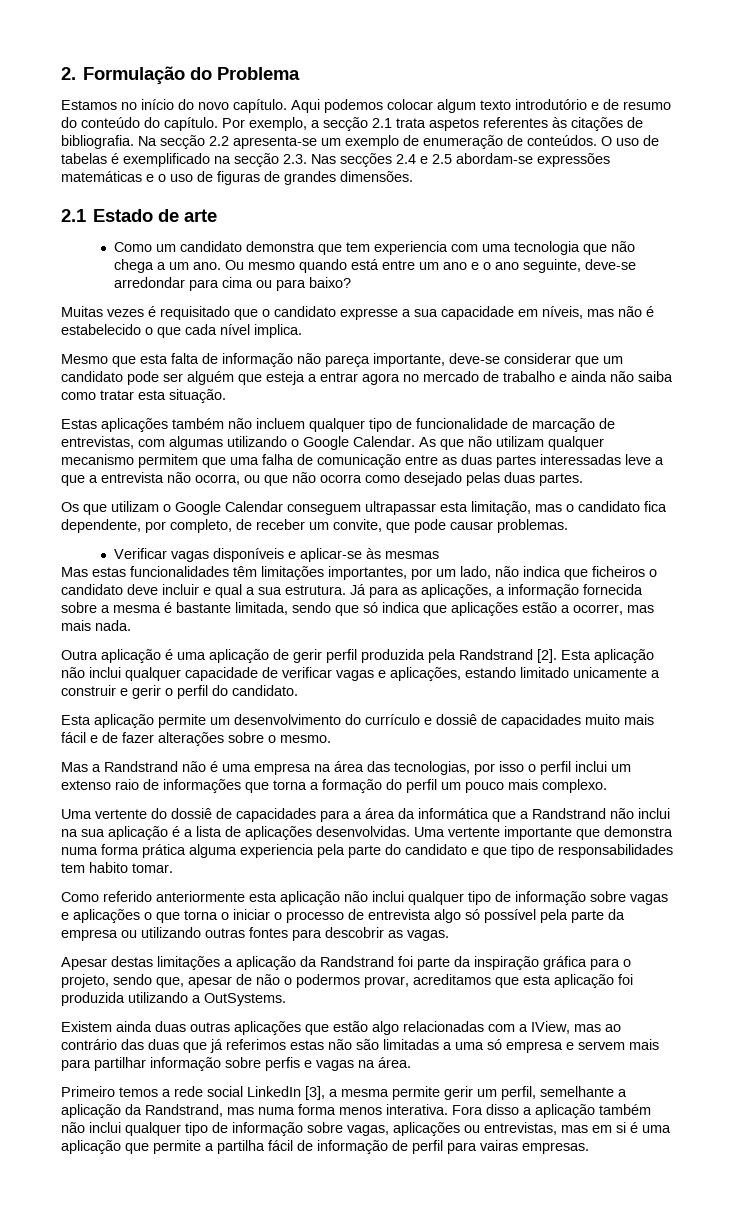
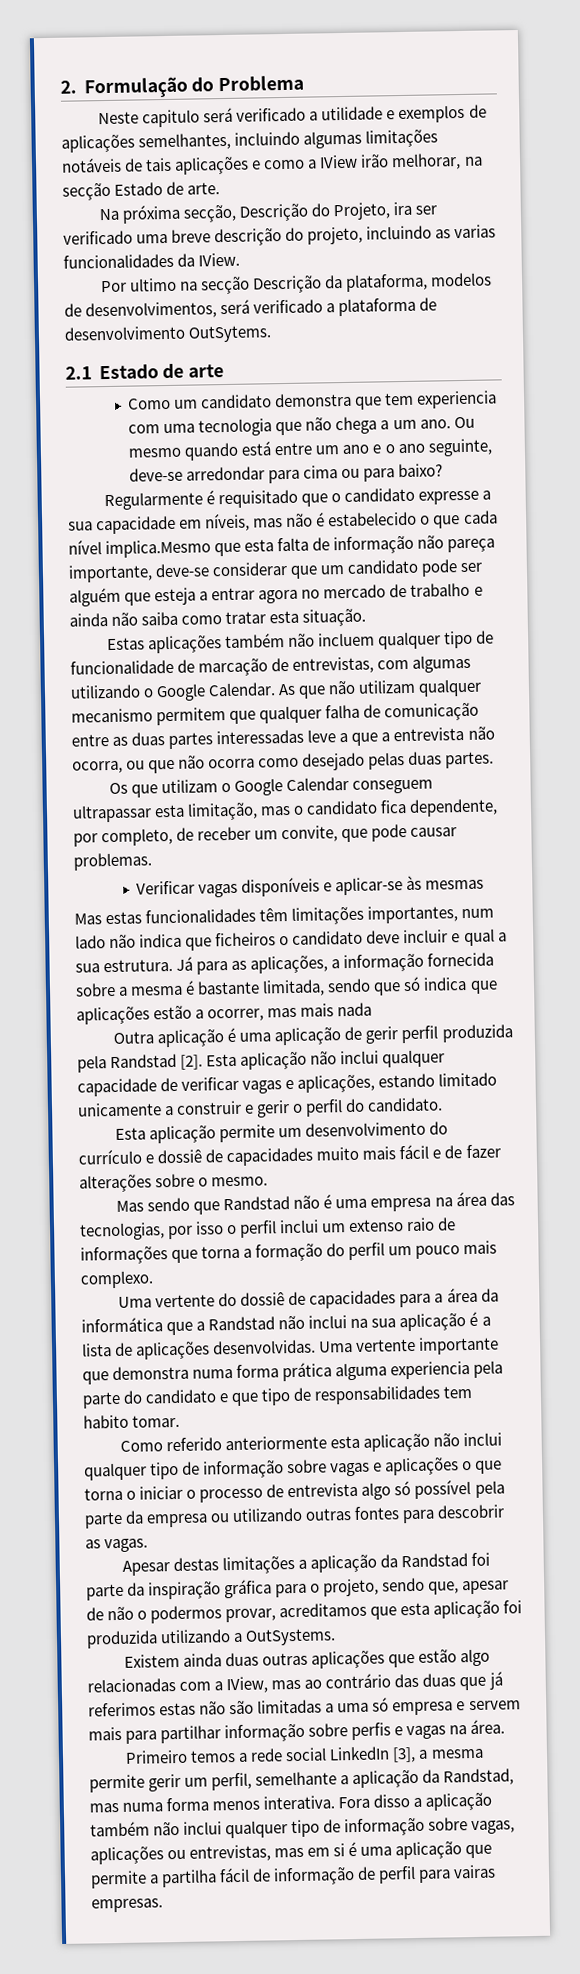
[61,99,671,113] [61,117,643,131] [61,135,659,149] [61,153,610,167] [61,171,413,185] Estamos no início do novo capítulo. Aqui podemos colocar algum texto introdutório e de resumo do conteúdo do capítulo. Por exemplo, a secção 2.1 trata aspetos referentes às citações de bibliografia. Na secção 2.2 apresenta-se um exemplo de enumeração de conteúdos. O uso de tabelas é exemplificado na secção 2.3. Nas secções 2.4 e 2.5 abordam-se expressões matemáticas e o uso de figuras de grandes dimensões. -> [98,104,487,128] [61,129,439,153] [61,152,483,175] [62,181,221,201] [99,201,438,224] [63,224,497,247] [63,252,241,269] [101,272,493,295] [64,297,438,320] [64,325,273,343] Neste capitulo será verificado a utilidade e exemplos de aplicações semelhantes, incluindo algumas limitações notáveis de tais aplicações e como a IView irão melhorar, na secção Estado de arte. // Na próxima secção, Descrição do Projeto, ira ser verificado uma breve descrição do projeto, incluindo as varias funcionalidades da IView. // Por ultimo na secção Descrição da plataforma, modelos de desenvolvimentos, será verificado a plataforma de desenvolvimento OutSytems.
[61,306,144,317] Muitas vezes -> [104,491,204,511] Regularmente
[254,324,302,338] [61,354,108,364] implica. // Mesmo -> [105,539,212,559] implica.Mesmo
[230,457,259,465] uma -> [259,705,323,724] qualquer
[411,566,491,580] por um lado, -> [461,908,495,919] [75,935,106,949] num lado
[95,620,131,631] nada. -> [337,1002,373,1017] nada
[459,649,533,660] Randstrand -> [110,1053,178,1069] Randstad
[92,761,178,772] a Randstrand -> [147,1196,291,1215] sendo que Randstad
[532,808,606,819] Randstrand -> [208,1316,276,1331] Randstad
[320,956,394,967] Randstrand -> [401,1553,469,1568] Randstad
[145,1104,223,1117] Randstrand, -> [443,1768,515,1786] Randstad,

